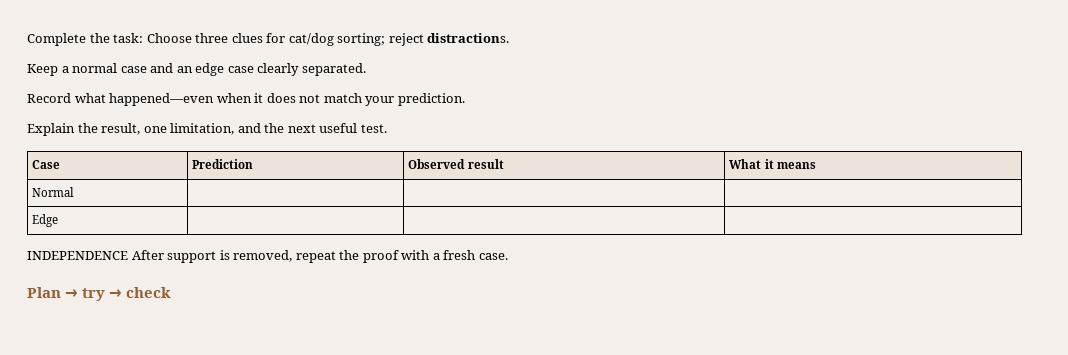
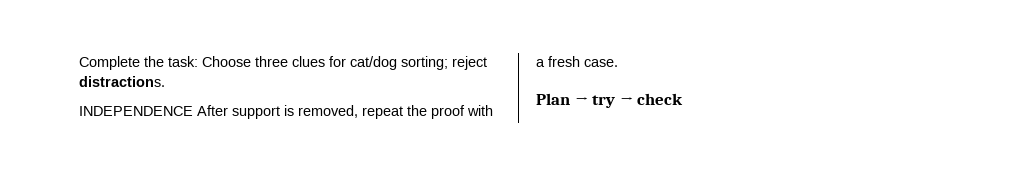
[27,63,366,76] [27,93,465,106] [27,123,387,136] [32,160,61,169] [192,159,254,169] [408,159,504,169] [729,159,816,169] [32,187,75,197] [32,214,59,227] // Keep a normal case and an edge case clearly separated. // Record what happened—even when it does not match your prediction. // Explain the result, one limitation, and the next useful test. // Case | Prediction | Observed result | What it means // Normal | | | // Edge | | | -> (165, 81) none

